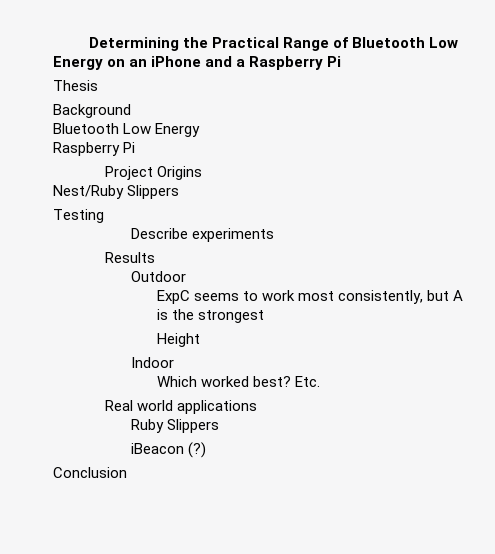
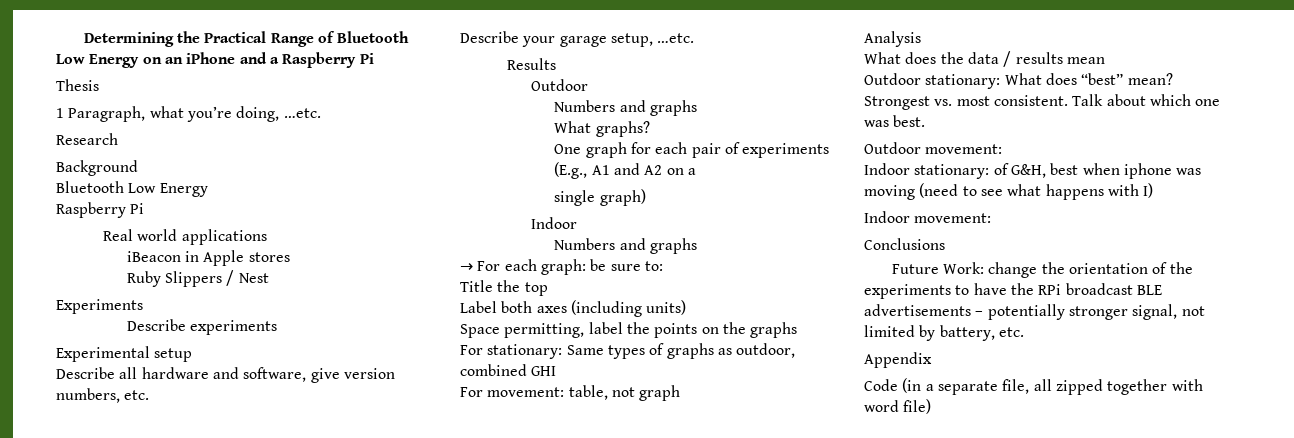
(98, 85) none -> [56,106,321,122] [56,133,118,145] // 1 Paragraph, what you’re doing, …etc. // Research
[105,166,203,180] [53,185,180,199] [53,209,104,223] [131,228,275,242] [105,252,156,263] [131,271,187,282] [157,290,464,304] [157,309,265,323] [157,333,201,347] [131,357,175,368] [157,376,321,387] [105,400,258,414] [131,419,220,433] [131,442,207,458] [53,467,127,478] Project Origins // Nest/Ruby Slippers // Testing // Describe experiments // Results // Outdoor // ExpC seems to work most consistently, but A is the strongest // Height // Indoor // Which worked best? Etc. // Real world applications // Ruby Slippers // iBeacon (?) // Conclusion -> [103,229,267,245] [126,250,290,266] [126,270,269,287] [56,299,143,314] [126,319,277,335] [56,346,193,362] [56,367,395,383] [56,388,150,403] [460,31,695,47] [507,58,557,70] [530,79,588,91] [554,100,697,116] [554,121,650,137] [554,142,830,158] [554,162,696,179] [554,189,646,206] [530,217,577,229] [554,238,697,254] [460,259,663,275] [460,280,548,296] [460,300,687,317] [460,322,798,338] [460,343,796,359] [460,364,557,376] [460,385,681,401] [864,31,921,47] [864,51,1105,67] [864,73,1173,89] [864,94,1221,110] [864,115,926,127] [864,142,1003,154] [864,163,1202,179] [864,183,1154,200] [864,211,992,223] [864,238,945,250] [891,262,1193,278] [864,283,1162,299] [864,304,1205,320] [864,325,1024,341] [864,352,932,368] [864,378,1203,395] [864,399,932,414] Real world applications // iBeacon in Apple stores // Ruby Slippers / Nest // Experiments // Describe experiments // Experimental setup // Describe all hardware and software, give version numbers, etc. // Describe your garage setup, …etc. // Results // Outdoor // Numbers and graphs // What graphs? // One graph for each pair of experiments (E.g., A1 and A2 on a // single graph) // Indoor // Numbers and graphs // → For each graph: be sure to: // Title the top // Label both axes (including units) // Space permitting, label the points on the graphs // For stationary: Same types of graphs as outdoor, combined GHI // For movement: table, not graph // Analysis // What does the data / results mean // Outdoor stationary: What does “best” mean? Strongest vs. most consistent. Talk about which one was best. // Outdoor movement: // Indoor stationary: of G&H, best when iphone was moving (need to see what happens with I) // Indoor movement: // Conclusions // Future Work: change the orientation of the experiments to have the RPi broadcast BLE advertisements – potentially stronger signal, not limited by battery, etc. // Appendix // Code (in a separate file, all zipped together with word file)

